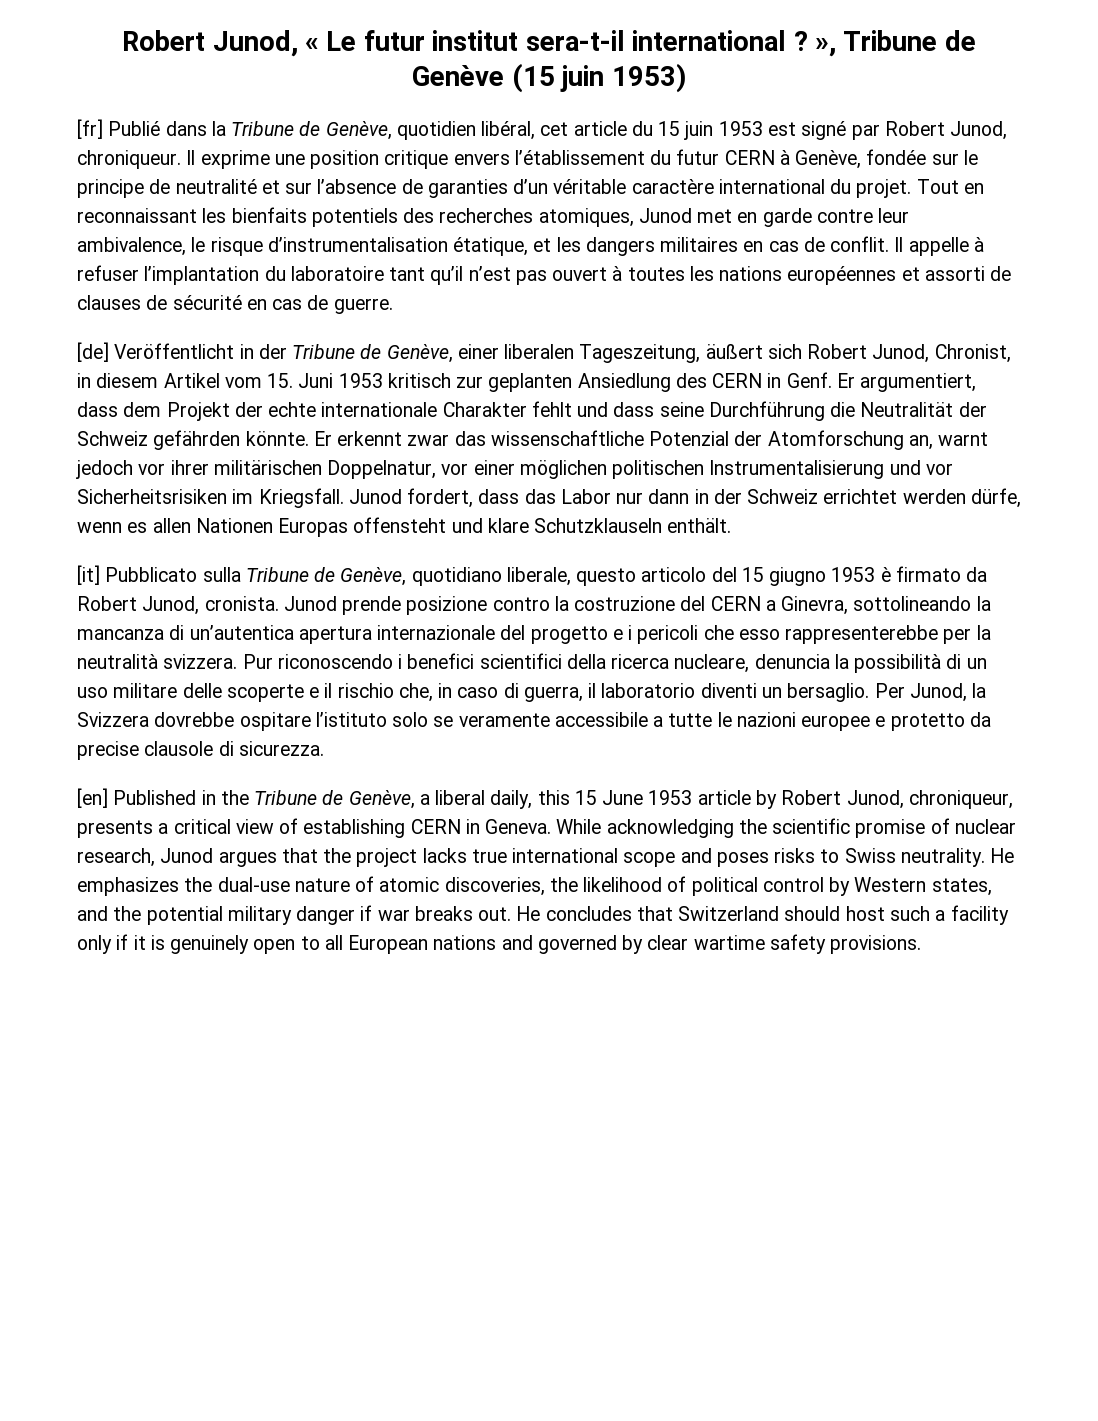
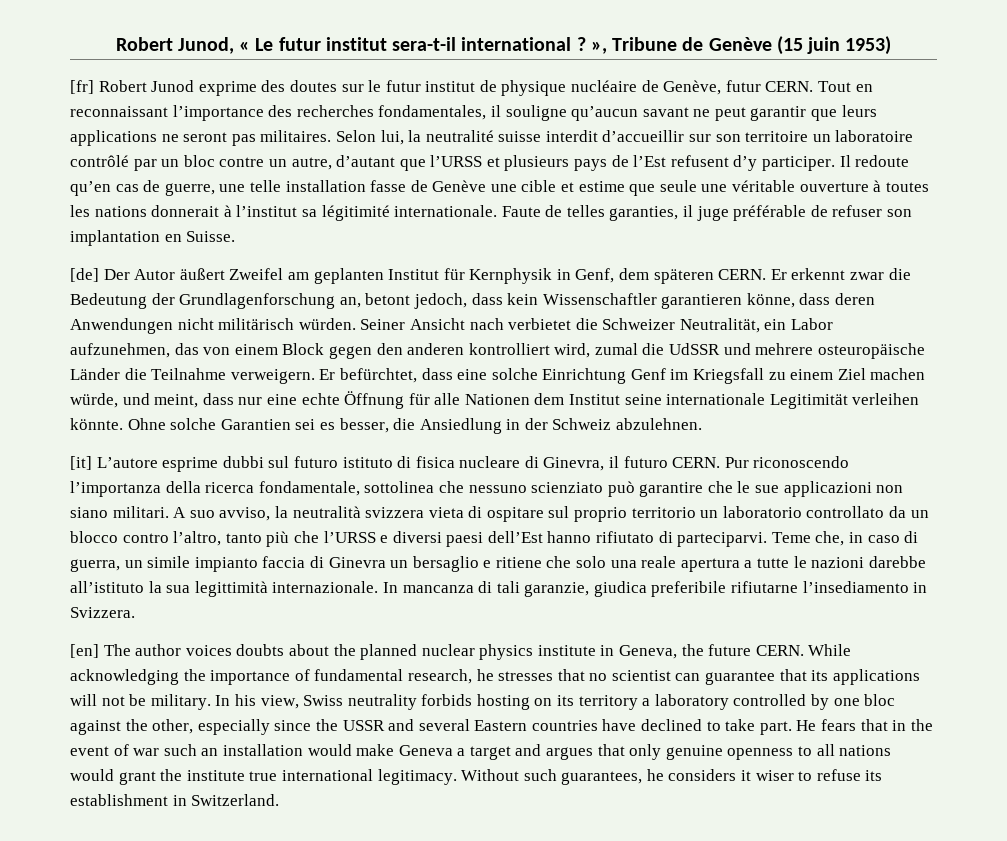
[108,121,1008,140] [77,149,978,169] [77,179,984,198] [77,207,910,227] [77,236,984,256] [77,265,1012,285] [77,295,393,314] [77,342,1011,363] [77,372,977,392] [77,401,987,421] [77,430,989,450] [76,460,953,479] [77,488,1021,508] [77,517,732,537] [77,565,988,586] [77,596,991,615] [77,625,991,644] [77,653,987,673] [77,683,394,702] Publié dans la Tribune de Genève, quotidien libéral, cet article du 15 juin 1953 est signé par Robert Junod, chroniqueur. Il exprime une position critique envers l’établissement du futur CERN à Genève, fondée sur le principe de neutralité et sur l’absence de garanties d’un véritable caractère international du projet. Tout en reconnaissant les bienfaits potentiels des recherches atomiques, Junod met en garde contre leur ambivalence, le risque d’instrumentalisation étatique, et les dangers militaires en cas de conflit. Il appelle à refuser l’implantation du laboratoire tant qu’il n’est pas ouvert à toutes les nations européennes et assorti de clauses de sécurité en cas de guerre. // [de] Veröffentlicht in der Tribune de Genève, einer liberalen Tageszeitung, äußert sich Robert Junod, Chronist, in diesem Artikel vom 15. Juni 1953 kritisch zur geplanten Ansiedlung des CERN in Genf. Er argumentiert, dass dem Projekt der echte internationale Charakter fehlt und dass seine Durchführung die Neutralität der Schweiz gefährden könnte. Er erkennt zwar das wissenschaftliche Potenzial der Atomforschung an, warnt jedoch vor ihrer militärischen Doppelnatur, vor einer möglichen politischen Instrumentalisierung und vor Sicherheitsrisiken im Kriegsfall. Junod fordert, dass das Labor nur dann in der Schweiz errichtet werden dürfe, wenn es allen Nationen Europas offensteht und klare Schutzklauseln enthält. // [it] Pubblicato sulla Tribune de Genève, quotidiano liberale, questo articolo del 15 giugno 1953 è firmato da Robert Junod, cronista. Junod prende posizione contro la costruzione del CERN a Ginevra, sottolineando la mancanza di un’autentica apertura internazionale del progetto e i pericoli che esso rappresenterebbe per la neutralità svizzera. Pur riconoscendo i benefici scientifici della ricerca nucleare, denuncia la possibilità di un uso militare delle scoperte e il rischio -> [98,80,873,96] [70,105,877,121] [70,130,914,146] [70,155,910,171] [70,180,929,196] [70,205,913,221] [70,230,236,246] [70,268,911,284] [70,293,876,309] [70,318,834,334] [70,343,925,359] [70,368,926,384] [70,391,920,409] [70,418,703,434] [70,456,850,472] [70,481,904,497] [70,506,929,522] [70,531,811,547] Robert Junod exprime des doutes sur le futur institut de physique nucléaire de Genève, futur CERN. Tout en reconnaissant l’importance des recherches fondamentales, il souligne qu’aucun savant ne peut garantir que leurs applications ne seront pas militaires. Selon lui, la neutralité suisse interdit d’accueillir sur son territoire un laboratoire contrôlé par un bloc contre un autre, d’autant que l’URSS et plusieurs pays de l’Est refusent d’y participer. Il redoute qu’en cas de guerre, une telle installation fasse de Genève une cible et estime que seule une véritable ouverture à toutes les nations donnerait à l’institut sa légitimité internationale. Faute de telles garanties, il juge préférable de refuser son implantation en Suisse. // [de] Der Autor äußert Zweifel am geplanten Institut für Kernphysik in Genf, dem späteren CERN. Er erkennt zwar die Bedeutung der Grundlagenforschung an, betont jedoch, dass kein Wissenschaftler garantieren könne, dass deren Anwendungen nicht militärisch würden. Seiner Ansicht nach verbietet die Schweizer Neutralität, ein Labor aufzunehmen, das von einem Block gegen den anderen kontrolliert wird, zumal die UdSSR und mehrere osteuropäische Länder die Teilnahme verweigern. Er befürchtet, dass eine solche Einrichtung Genf im Kriegsfall zu einem Ziel machen würde, und meint, dass nur eine echte Öffnung für alle Nationen dem Institut seine internationale Legitimität verleihen könnte. Ohne solche Garantien sei es besser, die Ansiedlung in der Schweiz abzulehnen. // [it] L’autore esprime dubbi sul futuro istituto di fisica nucleare di Ginevra, il futuro CERN. Pur riconoscendo l’importanza della ricerca fondamentale, sottolinea che nessuno scienziato può garantire che le sue applicazioni non siano militari. A suo avviso, la neutralità svizzera vieta di ospitare sul proprio territorio un laboratorio controllato da un blocco contro l’altro, tanto più che l’URSS e diversi paesi dell’Est hanno rifiutato di parteciparvi. Teme
[588,683,987,702] [77,712,991,731] [77,741,324,760] [77,788,1013,809] [77,818,1016,838] [77,848,1015,867] [77,876,992,896] [77,905,1009,925] [77,934,922,954] il laboratorio diventi un bersaglio. Per Junod, la Svizzera dovrebbe ospitare l’istituto solo se veramente accessibile a tutte le nazioni europee e protetto da precise clausole di sicurezza. // [en] Published in the Tribune de Genève, a liberal daily, this 15 June 1953 article by Robert Junod, chroniqueur, presents a critical view of establishing CERN in Geneva. While acknowledging the scientific promise of nuclear research, Junod argues that the project lacks true international scope and poses risks to Swiss neutrality. He emphasizes the dual-use nature of atomic discoveries, the likelihood of political control by Western states, and the potential military danger if war breaks out. He concludes that Switzerland should host such a facility only if it is genuinely open to all European nations and governed by clear wartime safety provisions. -> [124,556,926,572] [70,581,928,597] [70,607,135,618] [70,644,852,660] [70,669,920,685] [70,694,896,710] [70,719,933,735] [70,744,892,760] [70,769,883,785] [70,794,280,806] un simile impianto faccia di Ginevra un bersaglio e ritiene che solo una reale apertura a tutte le nazioni darebbe all’istituto la sua legittimità internazionale. In mancanza di tali garanzie, giudica preferibile rifiutarne l’insediamento in Svizzera. // [en] The author voices doubts about the planned nuclear physics institute in Geneva, the future CERN. While acknowledging the importance of fundamental research, he stresses that no scientist can guarantee that its applications will not be military. In his view, Swiss neutrality forbids hosting on its territory a laboratory controlled by one bloc against the other, especially since the USSR and several Eastern countries have declined to take part. He fears that in the event of war such an installation would make Geneva a target and argues that only genuine openness to all nations would grant the institute true international legitimacy. Without such guarantees, he considers it wiser to refuse its establishment in Switzerland.

